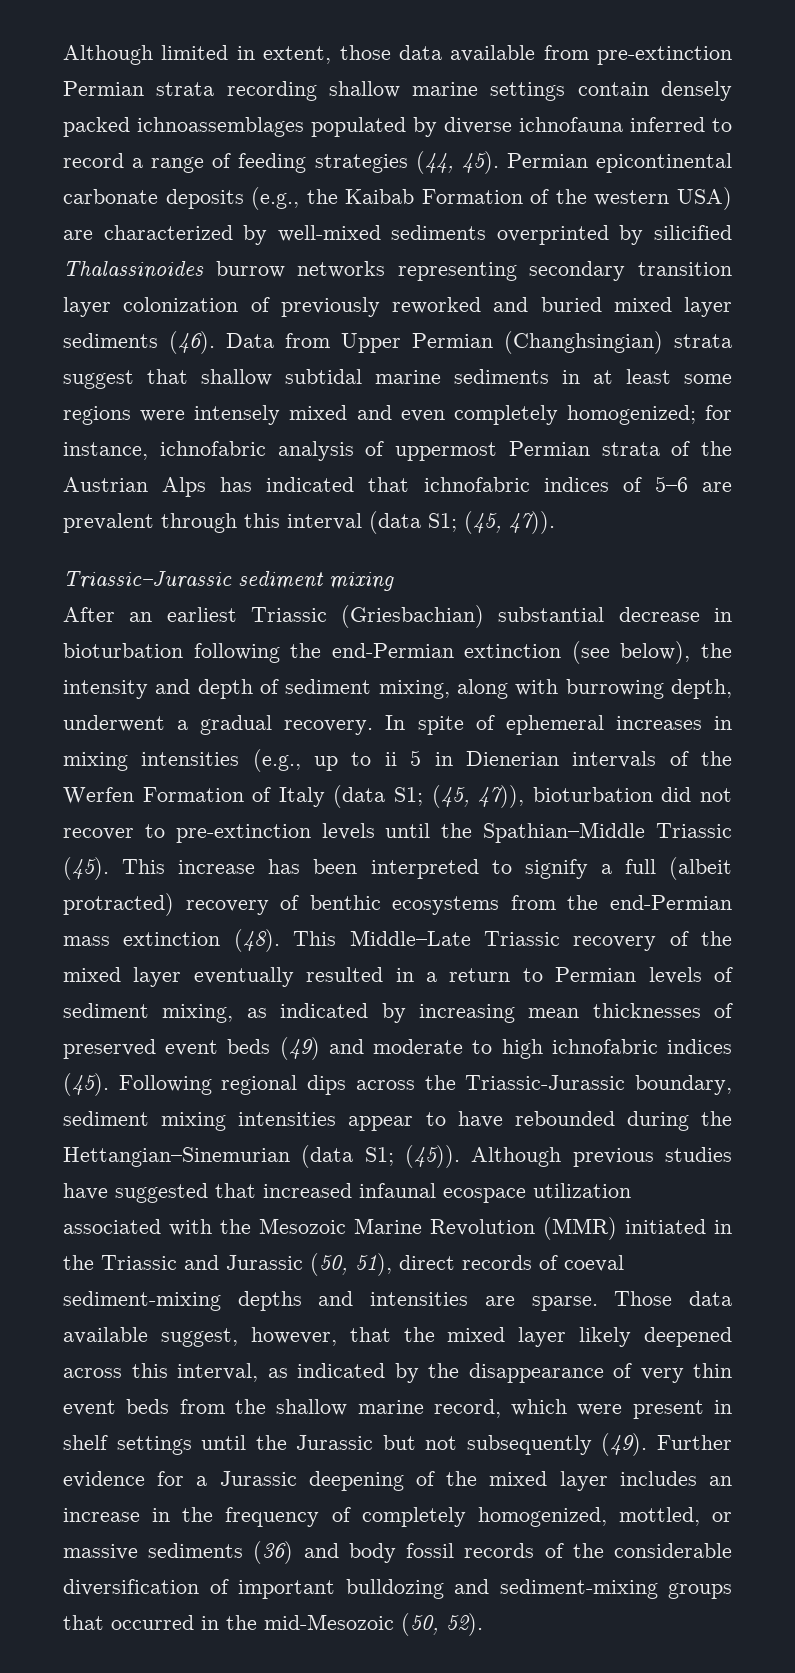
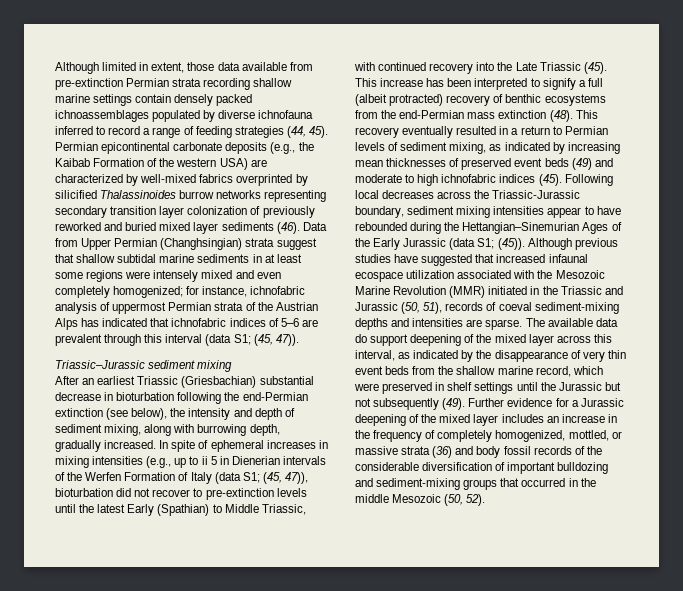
[391,225,487,240] sediments -> [199,174,234,183] fabrics
[63,715,374,735] underwent a gradual recovery. -> [55,440,157,452] gradually increased.
[483,822,646,843] Spathian–Middle -> [97,504,306,516] [354,62,537,74] latest Early (Spathian) to Middle Triassic, with continued recovery into the Late
[349,930,732,951] [63,967,182,987] Middle–Late Triassic recovery of the mixed layer -> [355,127,399,138] recovery
[221,1075,347,1095] regional dips -> [355,190,435,199] local decreases
(290, 1157) none -> [582,222,622,234] [355,238,447,250] Ages of the Early Jurassic
[399,1255,455,1270] direct -> (443, 308) none
[614,1291,732,1306] [63,1327,732,1347] Those data available suggest, however, that the mixed layer likely deepened -> [525,318,618,327] [355,334,554,346] The available data do support deepening of the mixed layer
[632,1400,704,1419] present -> [382,382,433,394] preserved
[148,1543,244,1558] sediments -> [401,446,431,455] strata
[264,1614,394,1630] mid-Mesozoic -> [355,494,442,503] middle Mesozoic

